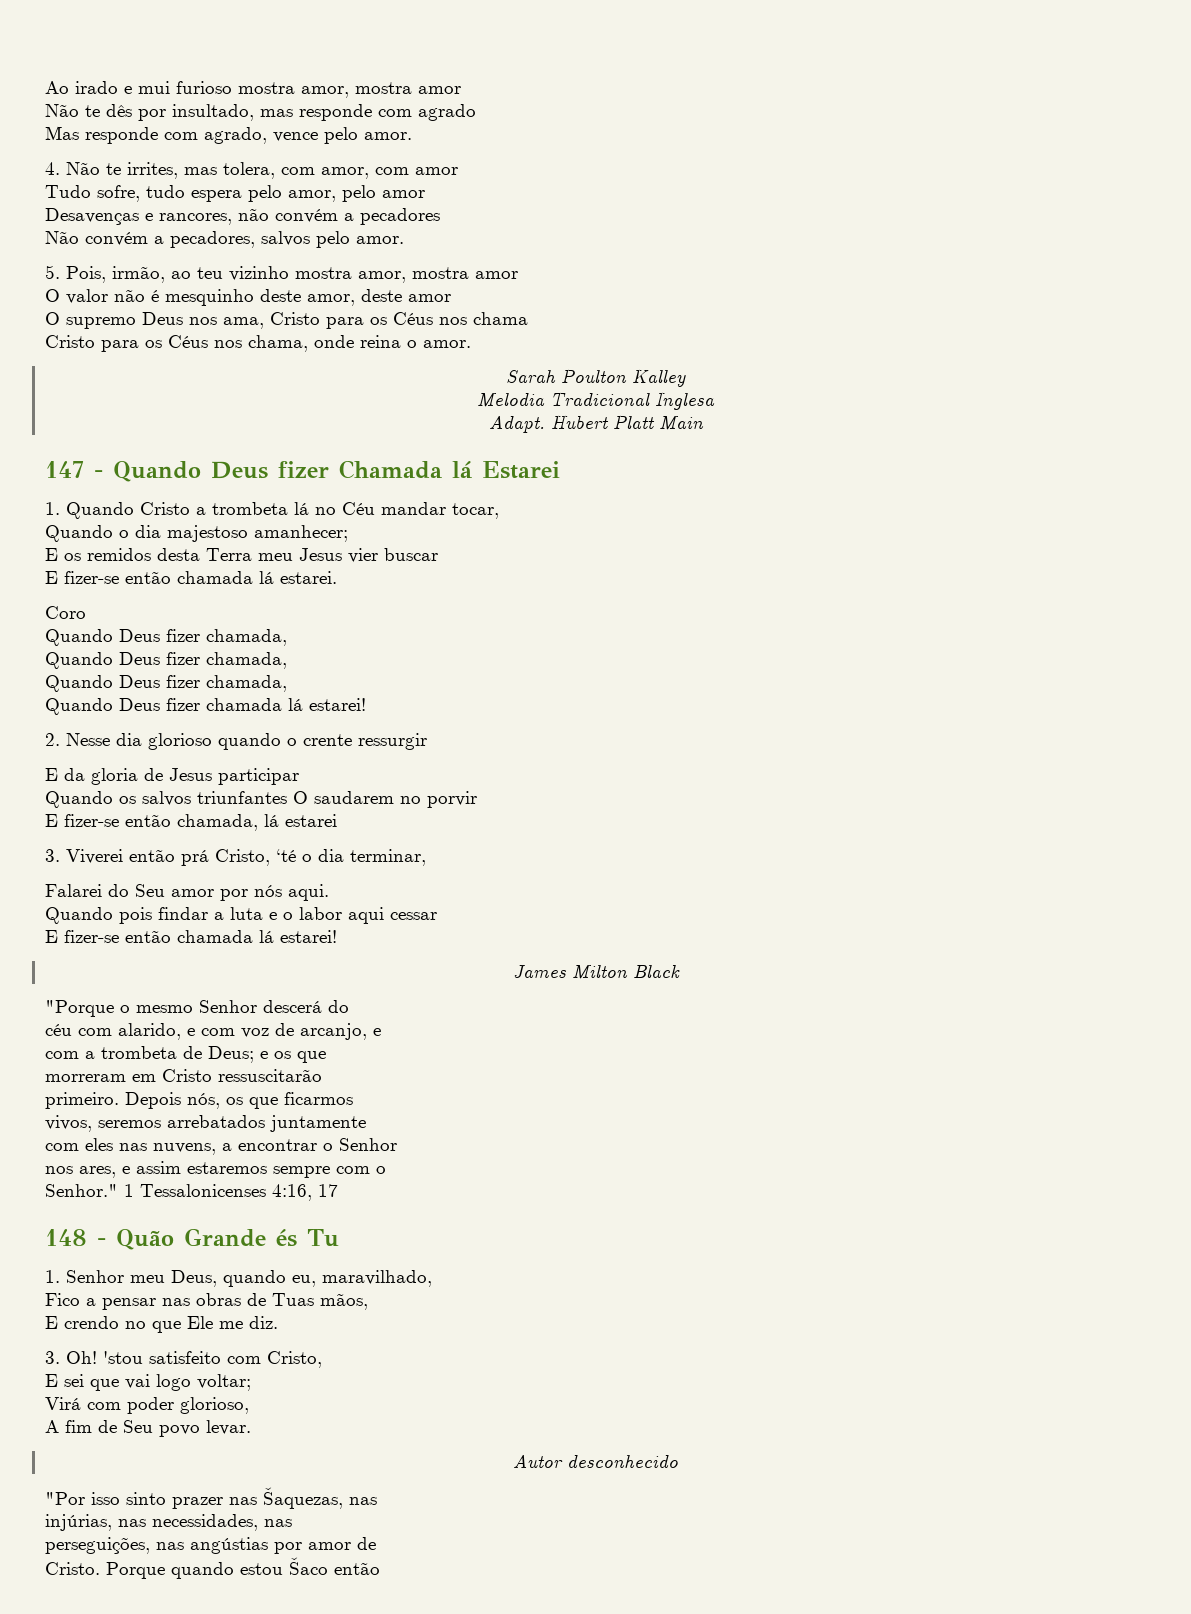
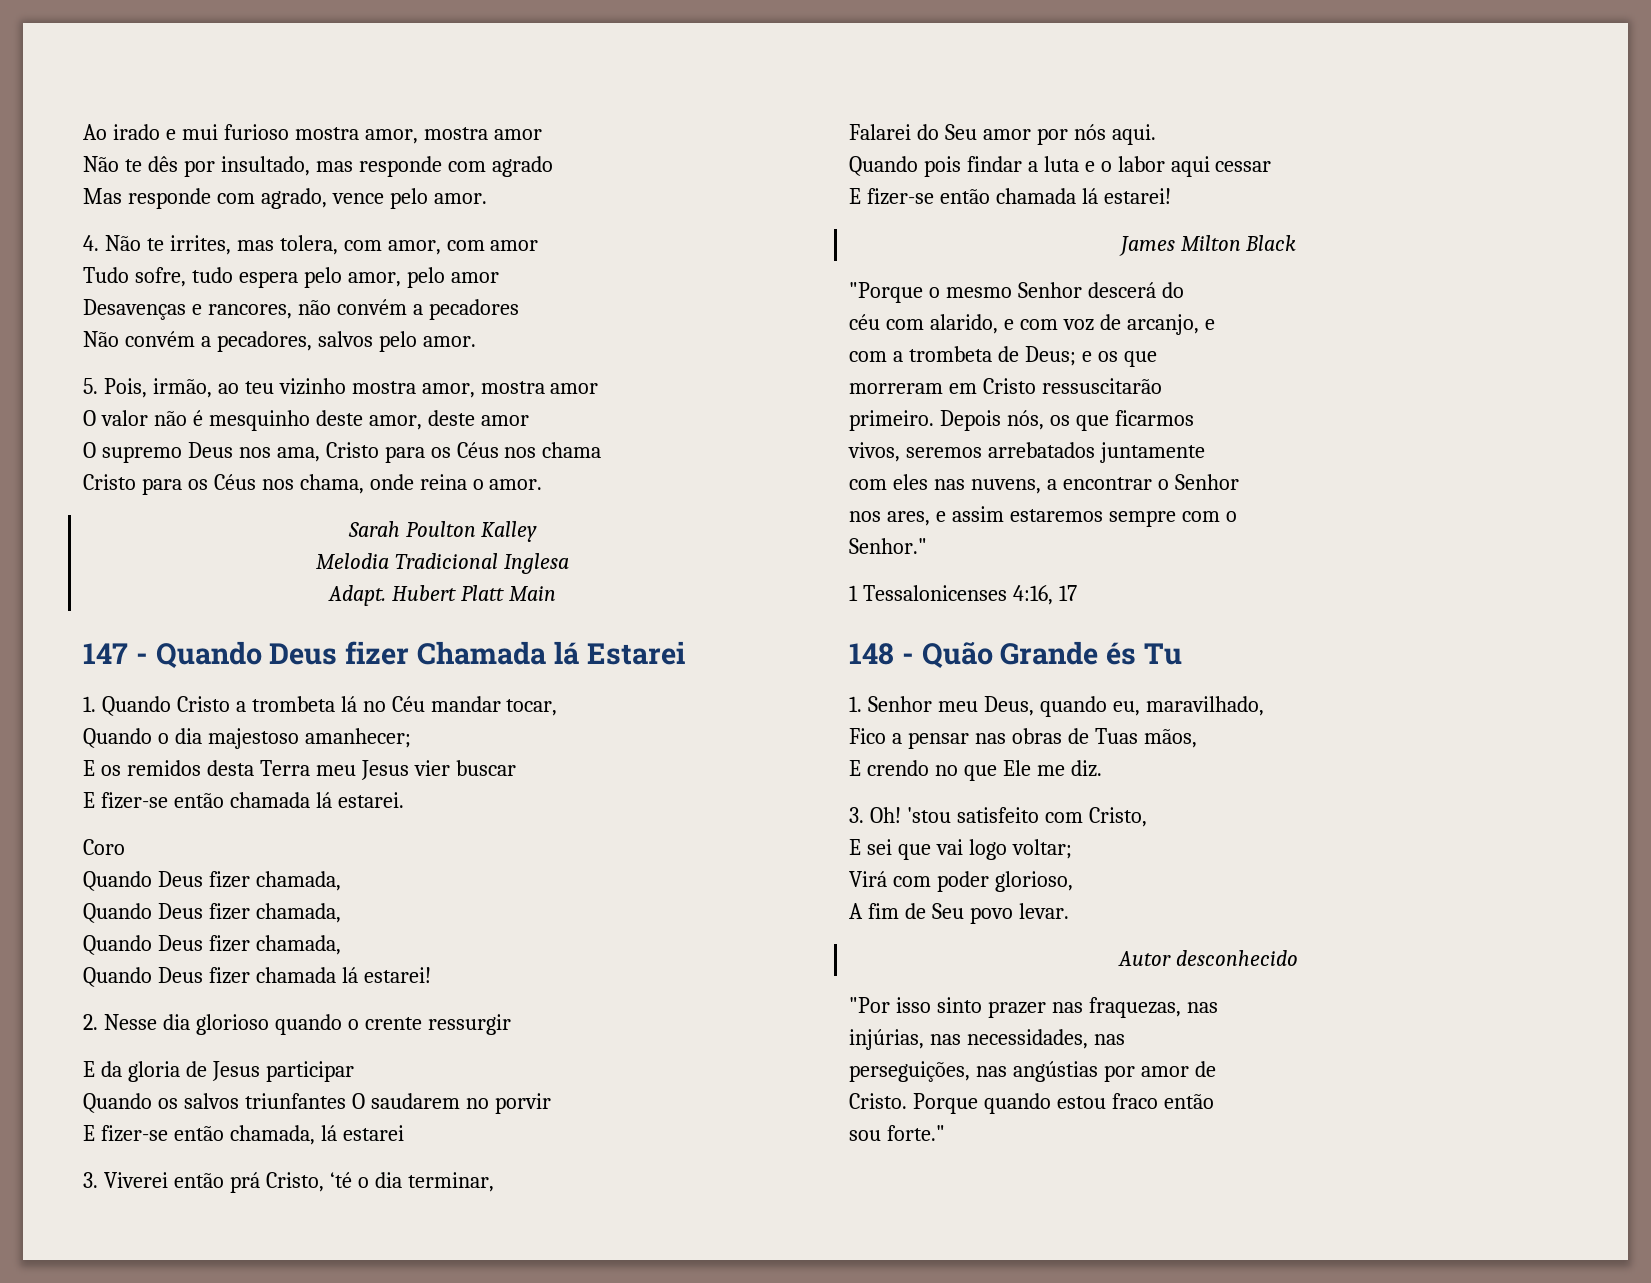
(118, 1190) none -> (927, 546) //
[263,1487,343,1509] Šaquezas, -> [1088,997,1181,1018] fraquezas,
[289,1557,380,1575] Šaco então -> [1111,1093,1214,1109] [849,1125,945,1141] fraco então // sou forte."

